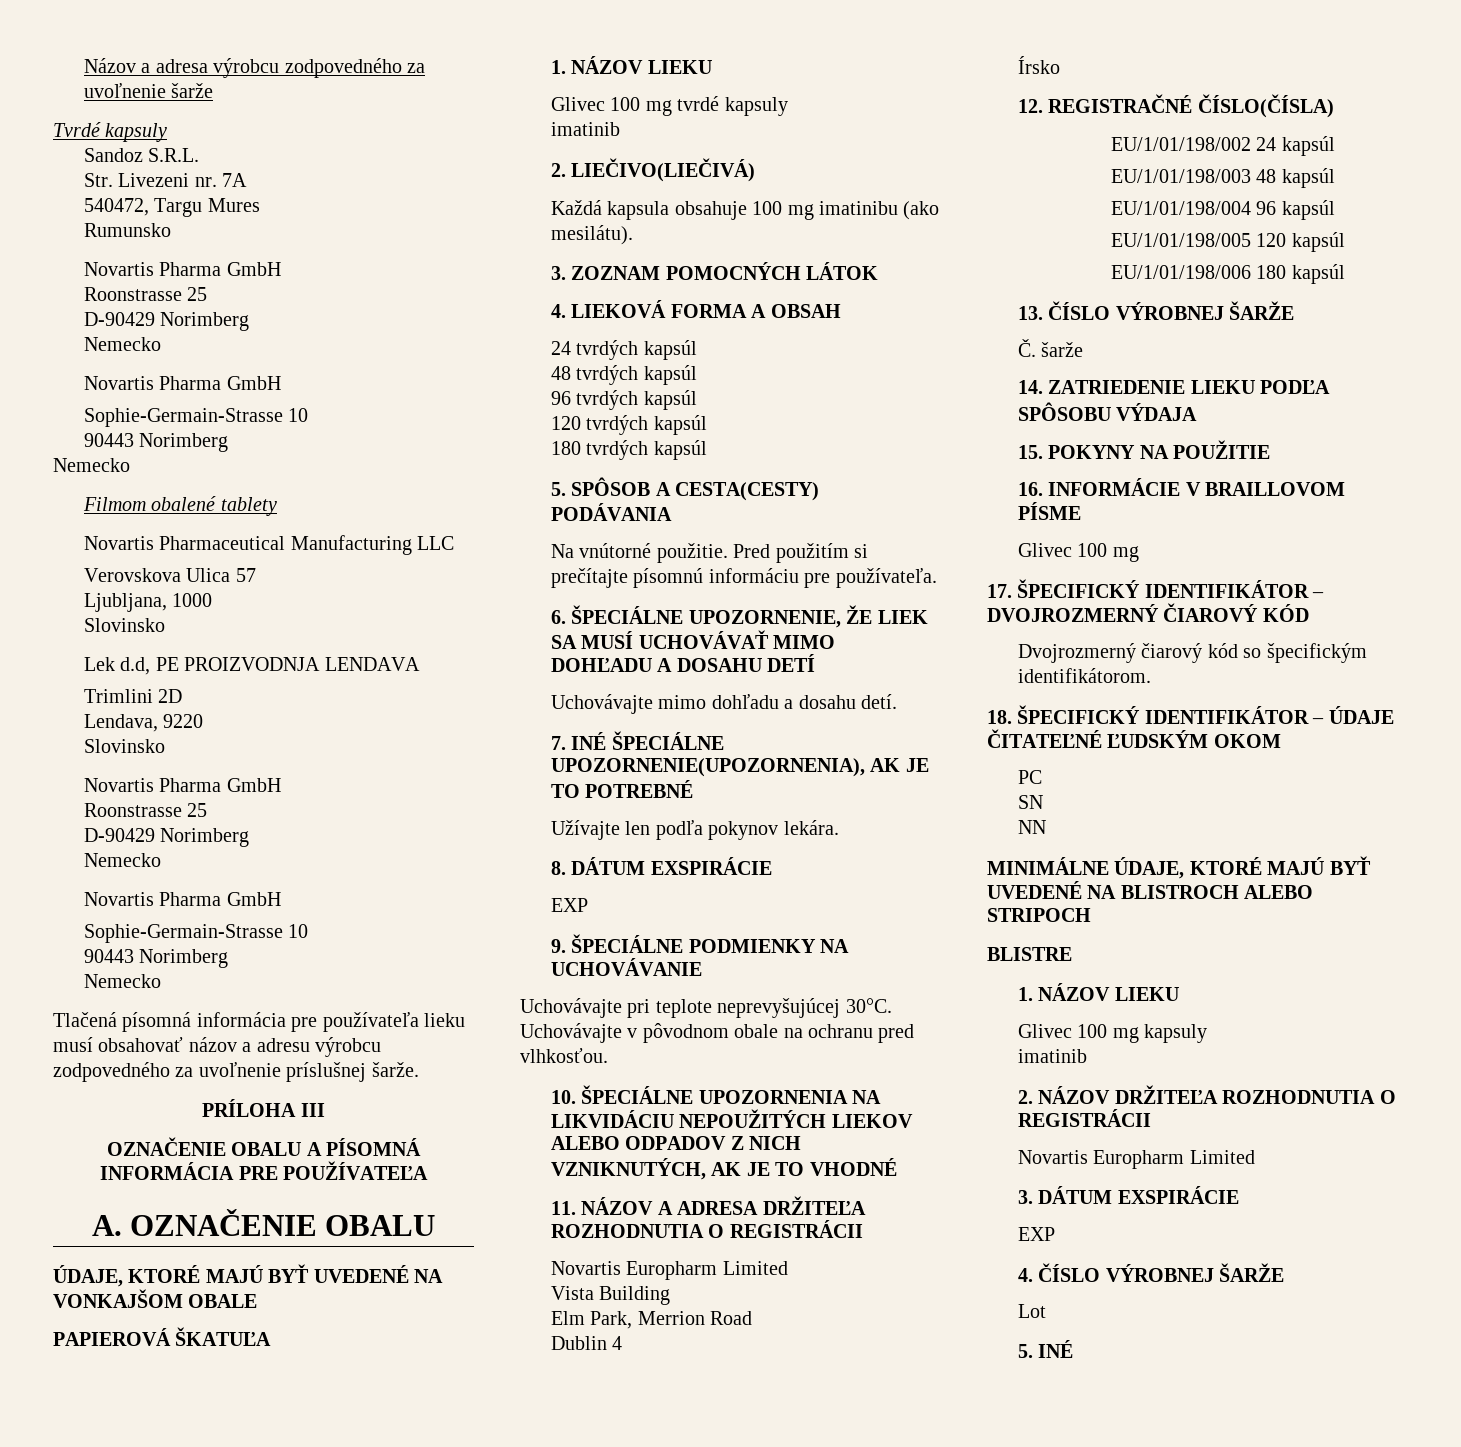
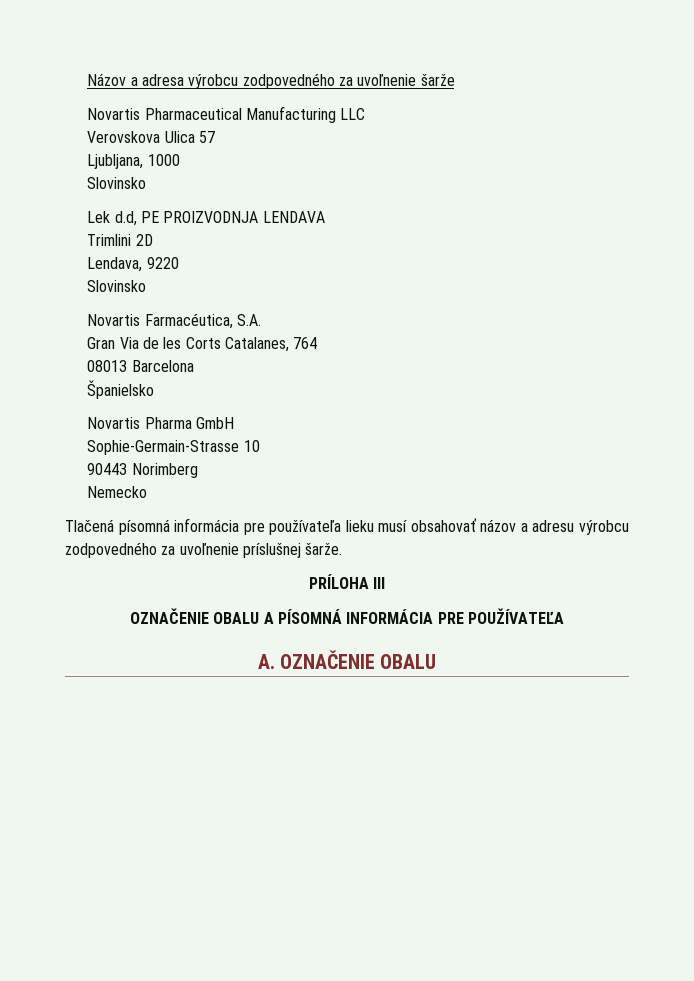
[53,122,168,142] [83,148,200,162] [83,173,248,187] [83,198,260,217] [83,223,171,237] [83,262,281,276] [83,287,208,301] [83,312,250,331] [83,337,161,351] [83,376,281,390] [83,408,309,427] [83,433,229,452] [53,458,130,472] [82,496,277,516] // Tvrdé kapsuly // Sandoz S.R.L. // Str. Livezeni nr. 7A // 540472, Targu Mures // Rumunsko // Novartis Pharma GmbH // Roonstrasse 25 // D-90429 Norimberg // Nemecko // Novartis Pharma GmbH // Sophie-Germain-Strasse 10 // 90443 Norimberg // Nemecko // Filmom obalené tablety -> (455, 80) none
[159,778,281,792] [83,803,208,817] [83,828,250,847] [83,853,161,867] Pharma GmbH // Roonstrasse 25 // D-90429 Norimberg // Nemecko -> [144,313,261,329] [87,337,318,352] [87,360,194,372] [87,380,155,399] Farmacéutica, S.A. // Gran Via de les Corts Catalanes, 764 // 08013 Barcelona // Španielsko
[53,1264,443,1287] [53,1289,258,1308] [53,1327,272,1346] [550,56,712,74] [550,96,788,116] [550,122,620,136] [550,158,756,182] [550,200,940,220] [550,225,633,245] [550,262,879,280] [550,300,841,318] [550,340,697,360] [550,365,697,385] [550,390,697,410] [550,415,707,435] [550,440,707,460] [550,477,820,501] [550,503,672,521] [550,543,868,563] [550,568,937,588] [550,605,928,628] [550,630,836,649] [550,654,816,672] [550,694,897,714] [550,731,724,750] [550,758,929,777] [550,780,694,798] [550,820,839,840] [550,857,772,875] [550,898,588,912] [550,934,850,953] [550,958,702,976] [520,998,892,1018] [520,1023,915,1043] [520,1048,608,1063] [550,1085,882,1104] [550,1109,913,1128] [550,1136,802,1150] [550,1158,897,1180] [550,1196,866,1215] [550,1220,863,1238] [550,1261,788,1280] [550,1286,671,1305] [550,1311,753,1329] [550,1336,623,1350] [1017,56,1060,74] [1017,94,1334,118] [1110,136,1335,156] [1110,168,1335,188] [1110,200,1335,220] [1110,232,1345,252] [1110,264,1345,284] [1017,301,1295,320] [1017,339,1084,357] [1017,380,1331,394] [1017,402,1198,421] [1017,440,1271,459] [1017,478,1346,496] [1017,502,1081,520] [1017,543,1139,562] [987,579,1325,598] [987,603,1309,622] [1017,643,1367,663] [1017,668,1151,683] [987,705,1394,724] [987,729,1281,748] [1017,770,1042,784] [1017,795,1043,809] [1017,820,1046,834] [987,856,1371,879] [987,881,1314,899] [987,908,1091,922] [987,947,1072,961] [1017,983,1179,1001] [1017,1024,1208,1043] [1017,1049,1087,1063] [1017,1085,1396,1104] [1017,1109,1151,1127] [1017,1150,1255,1169] [1017,1186,1239,1204] [1017,1227,1055,1241] [1017,1263,1285,1282] [1017,1304,1046,1318] [1017,1340,1074,1358] // ÚDAJE, KTORÉ MAJÚ BYŤ UVEDENÉ NA VONKAJŠOM OBALE // PAPIEROVÁ ŠKATUĽA // 1. NÁZOV LIEKU // Glivec 100 mg tvrdé kapsuly // imatinib // 2. LIEČIVO(LIEČIVÁ) // Každá kapsula obsahuje 100 mg imatinibu (ako mesilátu). // 3. ZOZNAM POMOCNÝCH LÁTOK // 4. LIEKOVÁ FORMA A OBSAH // 24 tvrdých kapsúl // 48 tvrdých kapsúl // 96 tvrdých kapsúl // 120 tvrdých kapsúl // 180 tvrdých kapsúl // 5. SPÔSOB A CESTA(CESTY) PODÁVANIA // Na vnútorné použitie. Pred použitím si prečítajte písomnú informáciu pre používateľa. // 6. ŠPECIÁLNE UPOZORNENIE, ŽE LIEK SA MUSÍ UCHOVÁVAŤ MIMO DOHĽADU A DOSAHU DETÍ // Uchovávajte mimo dohľadu a dosahu detí. // 7. INÉ ŠPECIÁLNE UPOZORNENIE(UPOZORNENIA), AK JE TO POTREBNÉ // Užívajte len podľa pokynov lekára. // 8. DÁTUM EXSPIRÁCIE // EXP // 9. ŠPECIÁLNE PODMIENKY NA UCHOVÁVANIE // Uchovávajte pri teplote neprevyšujúcej 30°C. Uchovávajte v pôvodnom obale na ochranu pred vlhkosťou. // 10. ŠPECIÁLNE UPOZORNENIA NA LIKVIDÁCIU NEPOUŽITÝCH LIEKOV ALEBO ODPADOV Z NICH VZNIKNUTÝCH, AK JE TO VHODNÉ // 11. NÁZOV A ADRESA DRŽITEĽA ROZHODNUTIA O REGISTRÁCII // Novartis Europharm Limited // Vista Building // Elm Park, Merrion Road // Dublin 4 // Írsko // 12. REGISTRAČNÉ ČÍSLO(ČÍSLA) // EU/1/01/198/002 24 kapsúl // EU/1/01/198/003 48 kapsúl // EU/1/01/198/004 96 kapsúl // EU/1/01/198/005 120 kapsúl // EU/1/01/198/006 180 kapsúl // 13. ČÍSLO VÝROBNEJ ŠARŽE // Č. šarže // 14. ZATRIEDENIE LIEKU PODĽA SPÔSOBU VÝDAJA // 15. POKYNY NA POUŽITIE // 16. INFORMÁCIE V BRAILLOVOM PÍSME // Glivec 100 mg // 17. ŠPECIFICKÝ IDENTIFIKÁTOR – DVOJROZMERNÝ ČIAROVÝ KÓD // Dvojrozmerný čiarový kód so špecifickým identifikátorom. // 18. ŠPECIFICKÝ IDENTIFIKÁTOR – ÚDAJE ČITATEĽNÉ ĽUDSKÝM OKOM // PC // SN // NN // MINIMÁLNE ÚDAJE, KTORÉ MAJÚ BYŤ UVEDENÉ NA BLISTROCH ALEBO STRIPOCH // BLISTRE // 1. NÁZOV LIEKU // Glivec 100 mg kapsuly // imatinib // 2. NÁZOV DRŽITEĽA ROZHODNUTIA O REGISTRÁCII // Novartis Europharm Limited // 3. DÁTUM EXSPIRÁCIE // EXP // 4. ČÍSLO VÝROBNEJ ŠARŽE // Lot // 5. INÉ -> (437, 661) none

